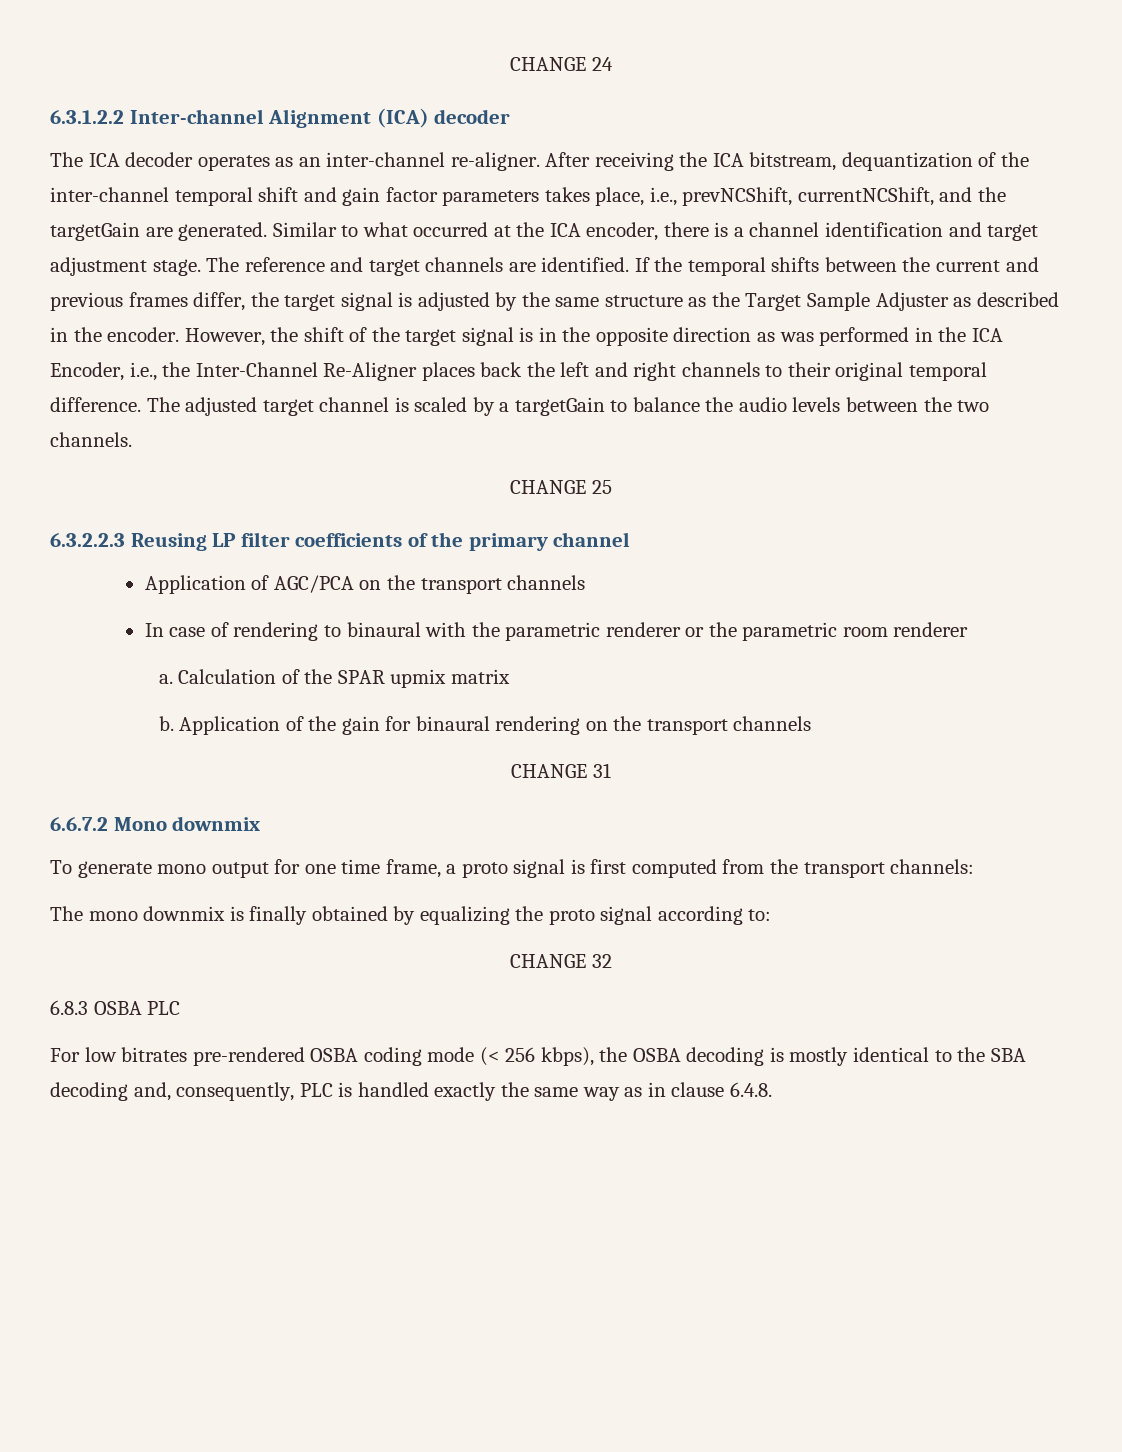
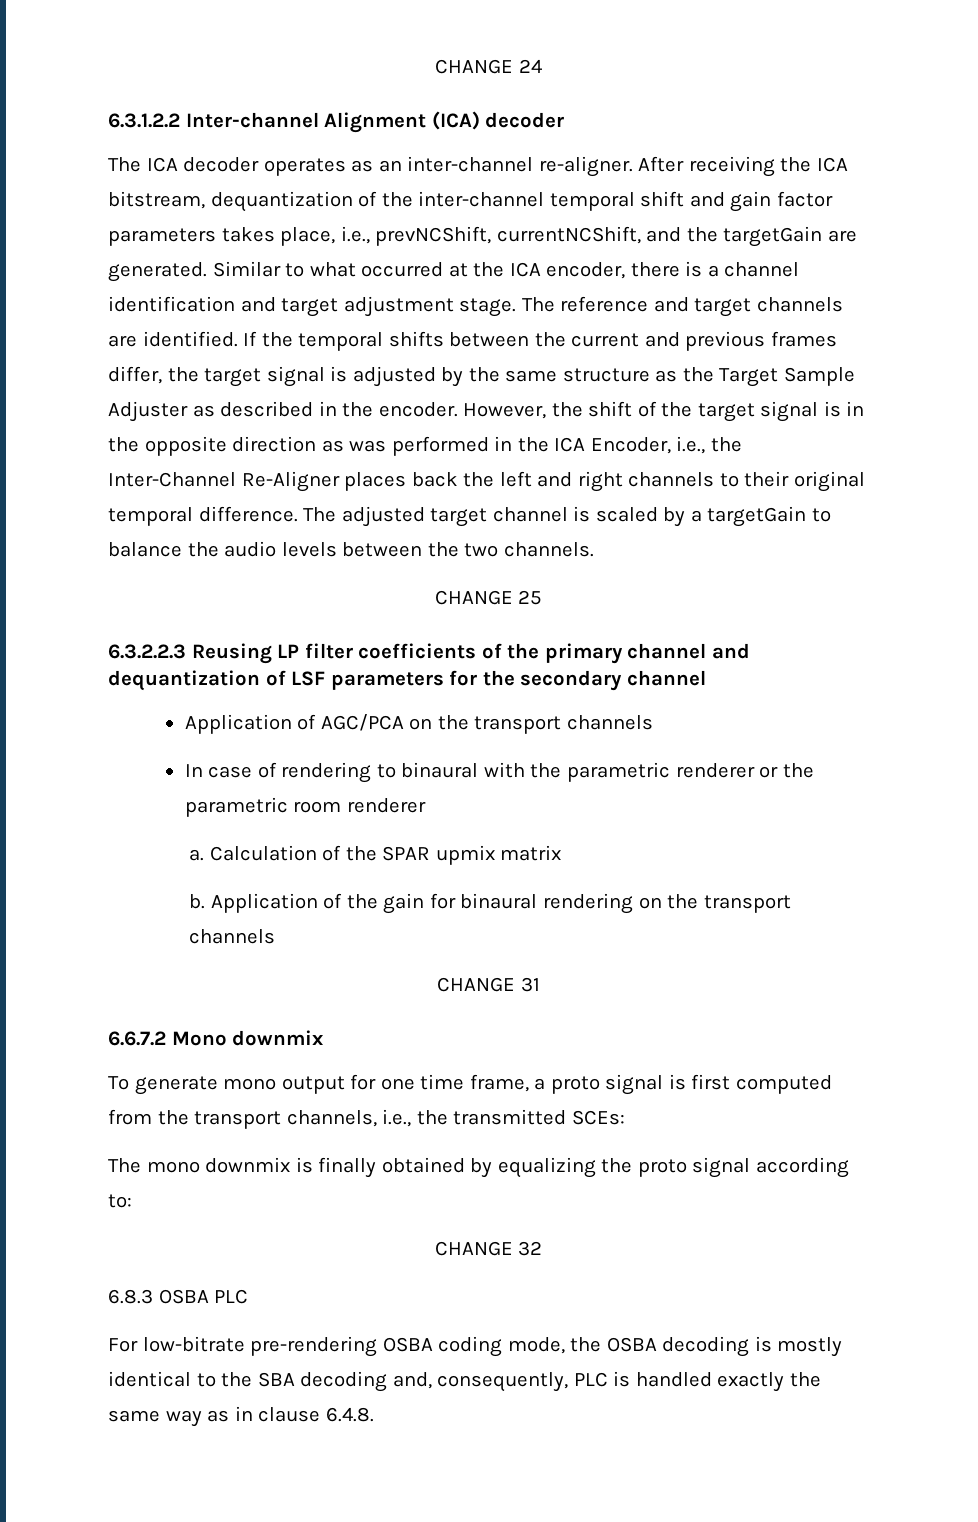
(631, 539) none -> [711,643,750,659] [108,670,706,691] and dequantization of LSF parameters for the secondary channel
[890,859,975,874] channels: -> [286,1109,625,1127] channels, i.e., the transmitted SCEs:
[84,1047,594,1066] low bitrates pre-rendered OSBA coding mode (< 256 kbps), -> [142,1336,565,1357] low-bitrate pre-rendering OSBA coding mode,

